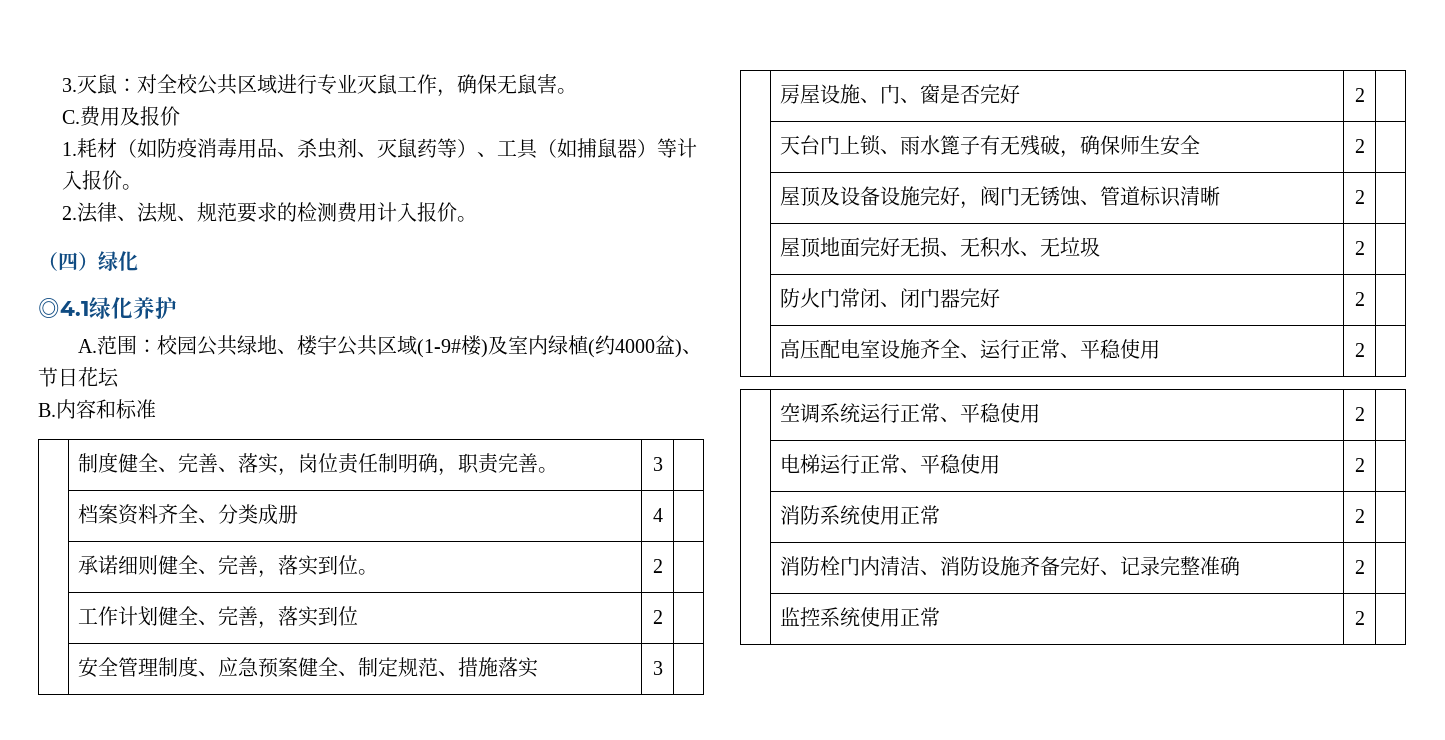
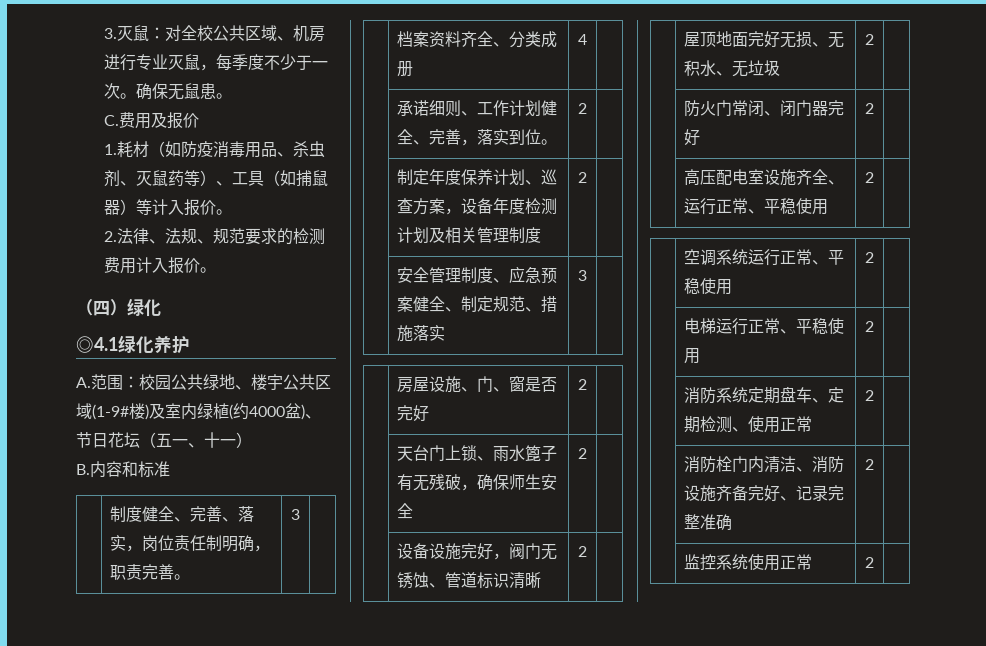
(277, 84) none -> [276,25,325,42] 、机房
[396,74,457,97] 工作， -> [199,54,328,71] [103,83,136,99] ，每季度不少于一次。
[536,74,557,94] 害 -> [199,83,216,99] 患
(119, 377) none -> [140,432,252,448] （五一、十一）
(159, 565) none -> [460,100,541,116] 、工作计划
[78,606,359,629] 工作计划健全、完善，落实到位 -> [396,169,557,185] [396,198,557,215] [396,227,541,243] 制定年度保养计划、巡查方案，设备年度检测计划及相关管理制度
[780,186,841,207] 屋顶及 -> (587, 453) none
(861, 515) none -> [747,386,844,404] [683,416,748,433] 定期盘车、定期检测、

